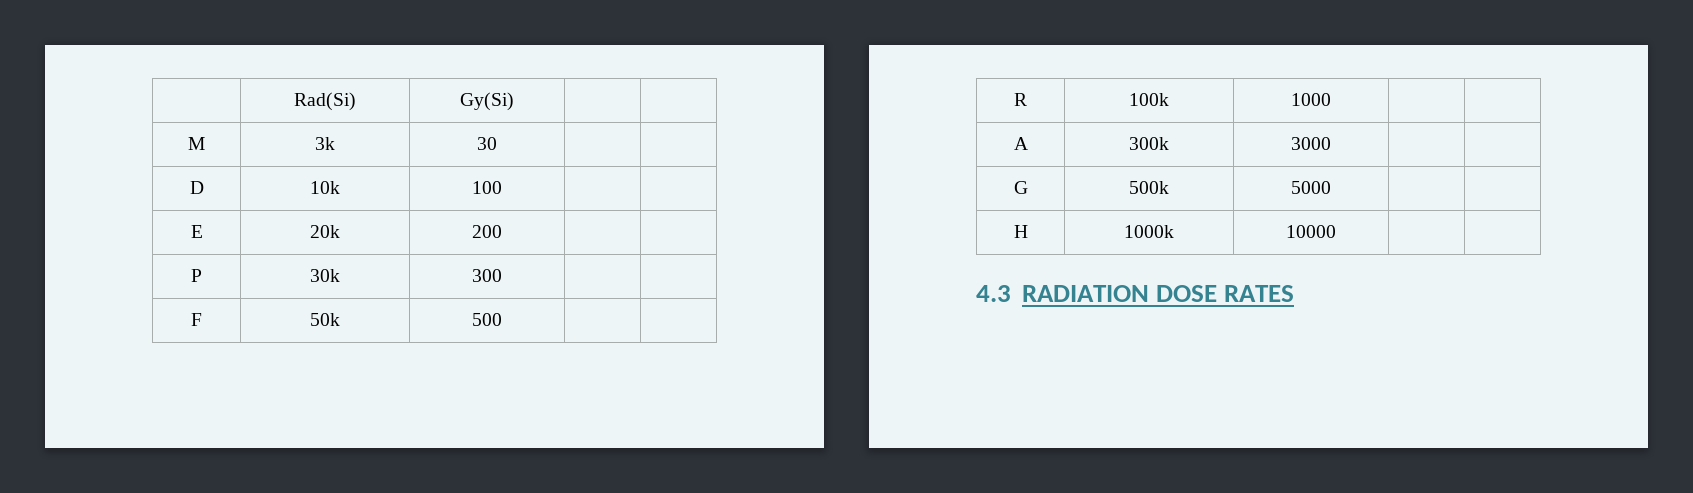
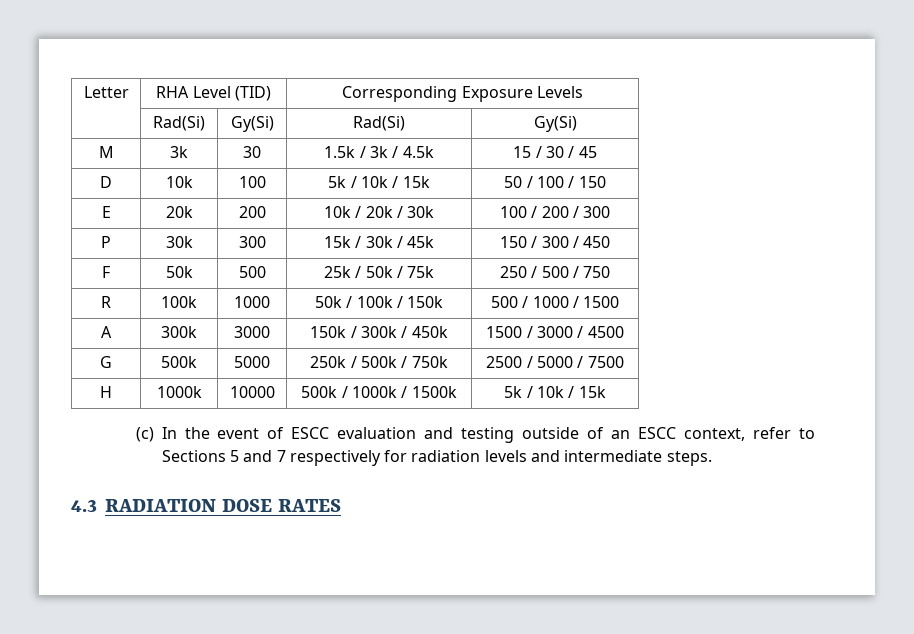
(294, 101) none -> [83,86,129,98] [156,86,271,101] [342,86,583,102] Letter | RHA Level (TID) | Corresponding Exposure Levels //
(514, 101) | -> [352,116,405,131] [533,116,577,132] Rad(Si) | Gy(Si)
[189,181,204,194] [310,181,340,194] [472,181,502,194] [190,225,203,238] [310,225,340,238] [472,225,502,238] [191,269,202,282] [310,269,340,282] [472,269,502,282] [191,313,202,326] [310,313,340,326] [472,313,502,326] [1014,93,1027,106] [1129,93,1169,106] [1291,93,1331,106] [1013,137,1028,150] [1129,137,1169,150] [1291,137,1331,150] [1013,181,1028,194] [1129,181,1169,194] [1291,181,1331,194] [1013,225,1028,238] [1124,225,1174,238] [1286,225,1336,238] | // D | 10k | 100 | | // E | 20k | 200 | | // P | 30k | 300 | | // F | 50k | 500 | | // R | 100k | 1000 | | // A | 300k | 3000 | | // G | 500k | 5000 | | // H | 1000k | 10000 | | -> [324,146,434,158] [513,146,597,158] [100,176,112,188] [165,176,193,188] [238,176,266,188] [328,176,430,188] [504,176,606,188] [101,206,111,218] [165,206,193,218] [238,206,266,218] [323,206,435,218] [499,206,611,218] [101,236,111,248] [165,236,193,248] [238,236,266,248] [323,236,435,248] [499,236,611,248] [102,266,110,278] [165,266,193,278] [238,266,266,278] [323,266,435,278] [499,266,611,278] [101,296,111,308] [161,296,197,308] [234,296,270,308] [314,296,444,308] [490,296,620,308] [101,326,112,338] [161,326,197,338] [234,326,270,338] [310,326,448,338] [486,326,624,338] [100,356,112,368] [161,356,197,368] [234,356,270,368] [310,356,448,368] [486,356,624,368] [100,386,112,398] [156,386,202,398] [229,386,275,398] [301,386,457,398] [504,386,606,398] [135,427,816,443] [161,450,712,466] 1.5k / 3k / 4.5k | 15 / 30 / 45 // D | 10k | 100 | 5k / 10k / 15k | 50 / 100 / 150 // E | 20k | 200 | 10k / 20k / 30k | 100 / 200 / 300 // P | 30k | 300 | 15k / 30k / 45k | 150 / 300 / 450 // F | 50k | 500 | 25k / 50k / 75k | 250 / 500 / 750 // R | 100k | 1000 | 50k / 100k / 150k | 500 / 1000 / 1500 // A | 300k | 3000 | 150k / 300k / 450k | 1500 / 3000 / 4500 // G | 500k | 5000 | 250k / 500k / 750k | 2500 / 5000 / 7500 // H | 1000k | 10000 | 500k / 1000k / 1500k | 5k / 10k / 15k // (c) In the event of ESCC evaluation and testing outside of an ESCC context, refer to Sections 5 and 7 respectively for radiation levels and intermediate steps.

